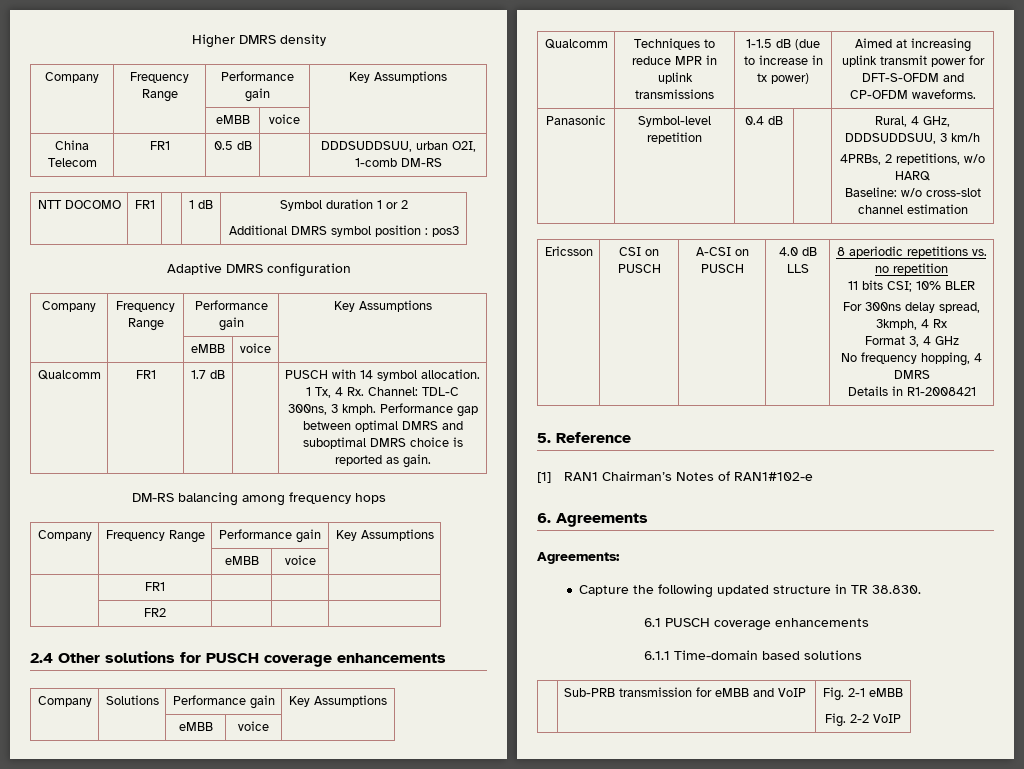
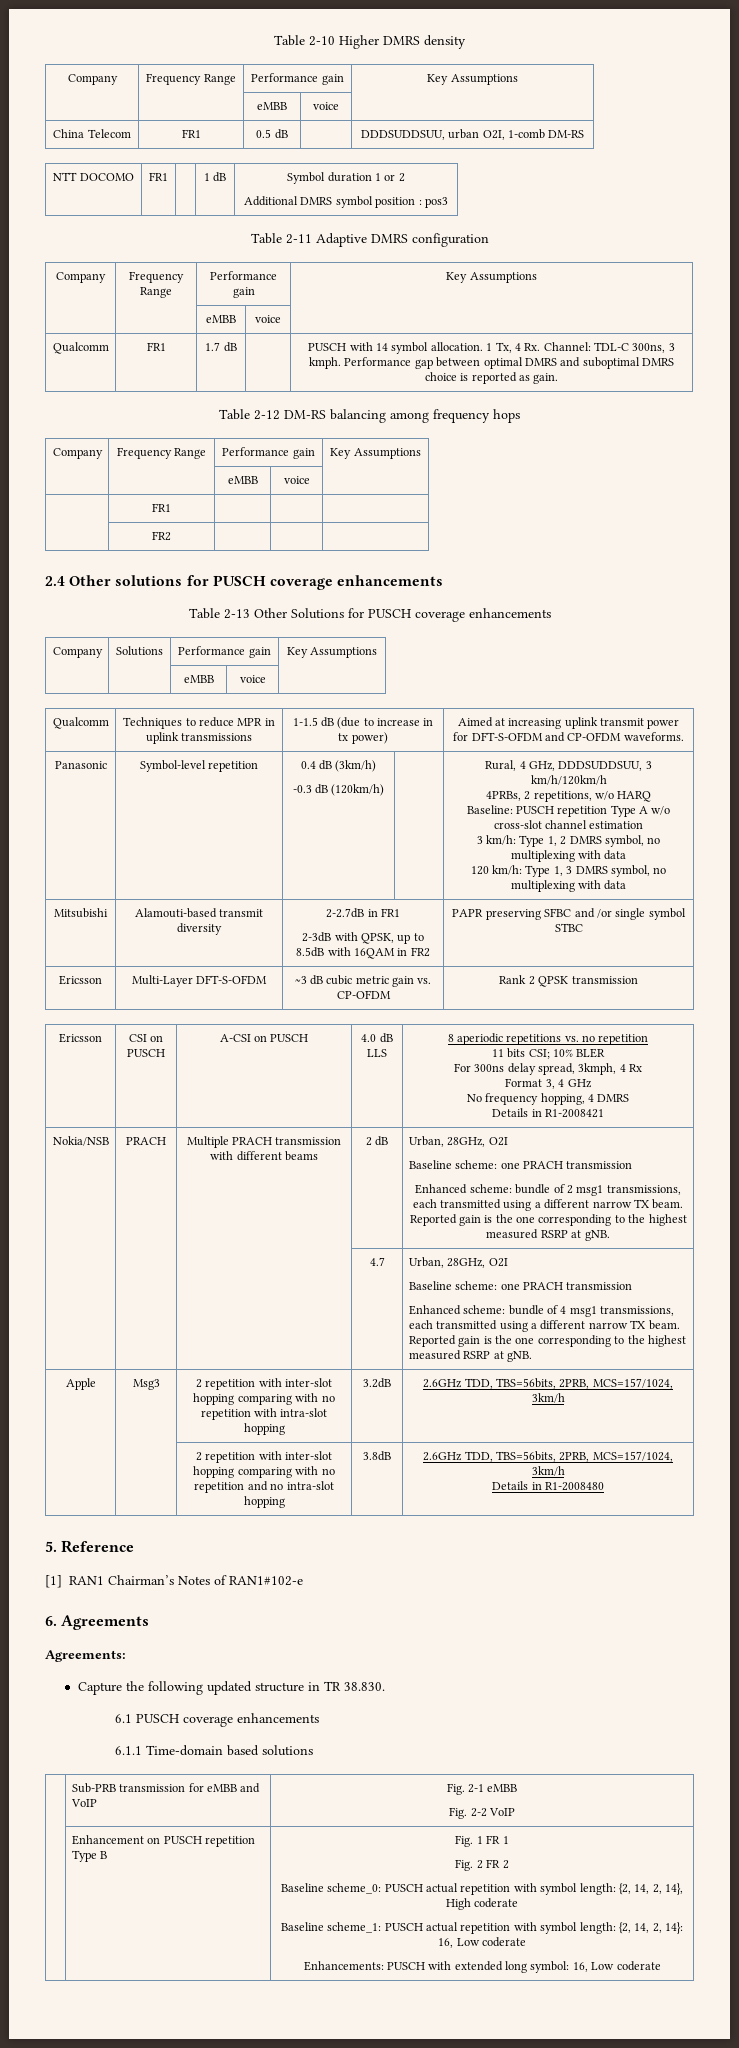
(191, 41) none -> [274,35,335,46] Table 2-10
(459, 231) none -> [250,233,312,244] Table 2-11
(431, 461) none -> [219,409,280,420] Table 2-12
(446, 658) none -> [188,608,551,622] // Table 2-13 Other Solutions for PUSCH coverage enhancements
(783, 120) none -> [335,760,377,772] [292,784,385,796] (3km/h) // -0.3 dB (120km/h)
[951,133,980,142] km/h -> [530,775,607,785] km/h/120km/h
(897, 192) none -> [515,805,649,817] PUSCH repetition Type A
(968, 209) none -> [476,835,661,847] [510,850,627,862] [470,865,667,877] [510,880,627,892] [54,908,108,918] [134,908,264,918] [177,923,222,935] [326,908,400,918] [302,932,424,944] [296,947,430,959] [452,908,686,920] [554,923,583,932] [59,975,102,985] [131,975,268,987] [294,975,432,987] [336,990,391,999] [499,975,638,987] // 3 km/h: Type 1, 2 DMRS symbol, no multiplexing with data // 120 km/h: Type 1, 3 DMRS symbol, no multiplexing with data // Mitsubishi | Alamouti-based transmit diversity | 2-2.7dB in FR1 // 2-3dB with QPSK, up to 8.5dB with 16QAM in FR2 | PAPR preserving SFBC and /or single symbol STBC // Ericsson | Multi-Layer DFT-S-OFDM | ~3 dB cubic metric gain vs. CP-OFDM | Rank 2 QPSK transmission
(976, 391) none -> [52,1136,109,1146] [126,1137,166,1145] [186,1136,342,1148] [210,1151,318,1161] [365,1136,389,1146] [408,1136,508,1147] [408,1160,633,1169] [415,1184,681,1196] [412,1199,684,1211] [409,1214,687,1226] [486,1229,610,1241] [369,1257,385,1266] [408,1257,508,1268] [408,1281,633,1290] [408,1305,675,1317] [408,1320,680,1332] [408,1335,686,1347] [408,1350,533,1362] [65,1378,96,1390] [132,1379,160,1390] [195,1378,333,1390] [193,1393,335,1405] [200,1408,328,1420] [243,1423,285,1435] [363,1378,391,1388] [423,1378,673,1389] [531,1393,565,1403] [195,1451,333,1463] [193,1466,335,1478] [194,1481,334,1493] [243,1496,285,1508] [363,1451,391,1461] [423,1451,673,1462] [531,1466,565,1476] [492,1481,604,1491] // Nokia/NSB | PRACH | Multiple PRACH transmission with different beams | 2 dB | Urban, 28GHz, O2I // Baseline scheme: one PRACH transmission // Enhanced scheme: bundle of 2 msg1 transmissions, each transmitted using a different narrow TX beam. Reported gain is the one corresponding to the highest measured RSRP at gNB. // | | | 4.7 | Urban, 28GHz, O2I // Baseline scheme: one PRACH transmission // Enhanced scheme: bundle of 4 msg1 transmissions, each transmitted using a different narrow TX beam. Reported gain is the one corresponding to the highest measured RSRP at gNB. // Apple | Msg3 | 2 repetition with inter-slot hopping comparing with no repetition with intra-slot hopping | 3.2dB | 2.6GHz TDD, TBS=56bits, 2PRB, MCS=157/1024, 3km/h // | | 2 repetition with inter-slot hopping comparing with no repetition and no intra-slot hopping | 3.8dB | 2.6GHz TDD, TBS=56bits, 2PRB, MCS=157/1024, 3km/h // Details in R1-2008480
(901, 718) none -> [71,1835,256,1847] [71,1850,108,1862] [455,1835,509,1847] [455,1859,509,1871] [280,1883,684,1895] [445,1898,519,1910] [280,1922,684,1934] [438,1937,526,1948] [303,1961,661,1973] // | Enhancement on PUSCH repetition Type B | Fig. 1 FR 1 // Fig. 2 FR 2 // Baseline scheme_0: PUSCH actual repetition with symbol length: {2, 14, 2, 14}, High coderate // Baseline scheme_1: PUSCH actual repetition with symbol length: {2, 14, 2, 14}: 16, Low coderate // Enhancements: PUSCH with extended long symbol: 16, Low coderate

